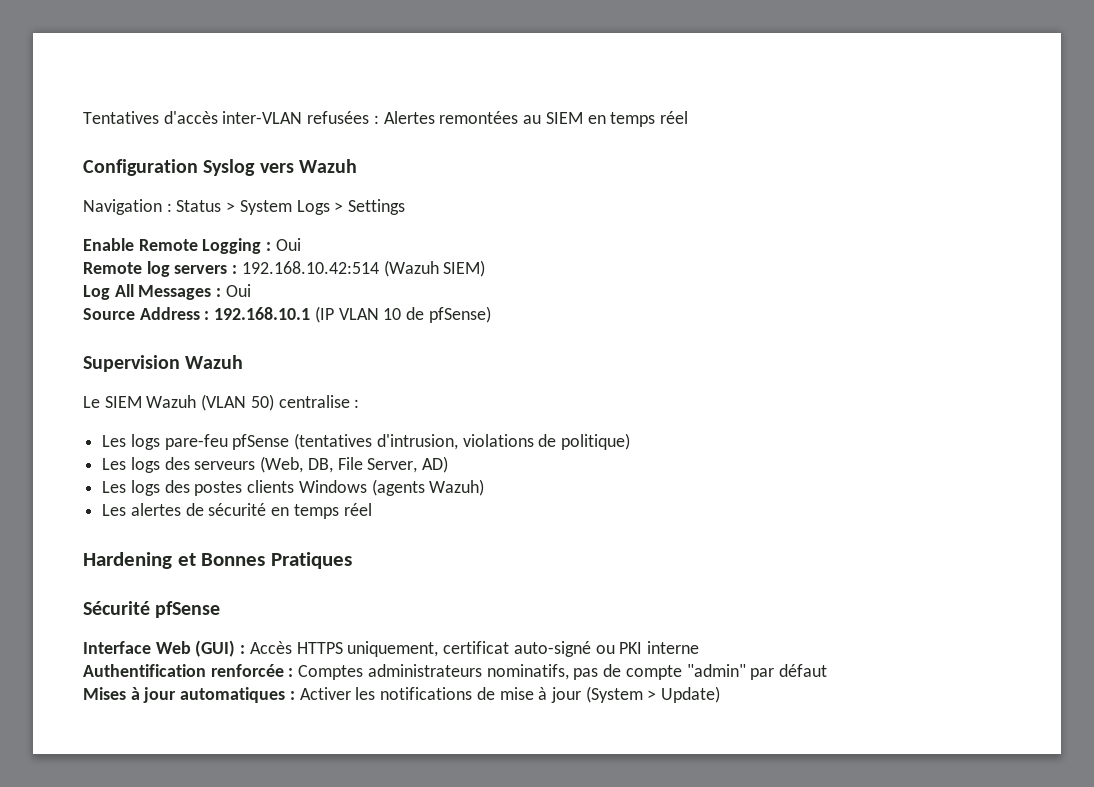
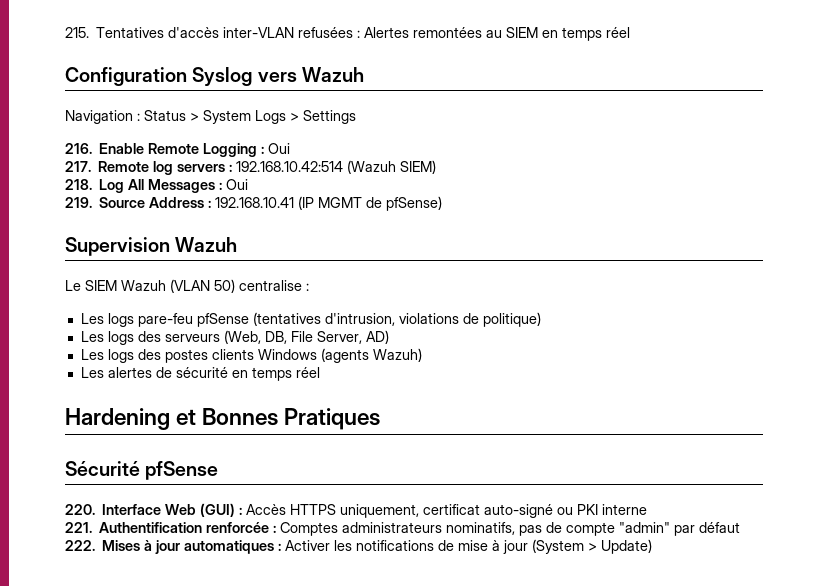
(83, 117) none -> [65,27,89,38] 215.
(406, 207) none -> [65,143,92,154] 216.
(301, 244) none -> [65,161,91,172] 217.
(486, 268) none -> [65,179,92,190] 218.
(251, 290) none -> [65,197,92,208] 219.
[214,306,402,323] 192.168.10.1 (IP VLAN 10 -> [215,196,363,210] 192.168.10.41 (IP MGMT
(221, 609) none -> [65,504,95,515] 220.
(699, 647) none -> [65,522,92,533] 221.
(827, 670) none -> [65,540,95,551] 222.

